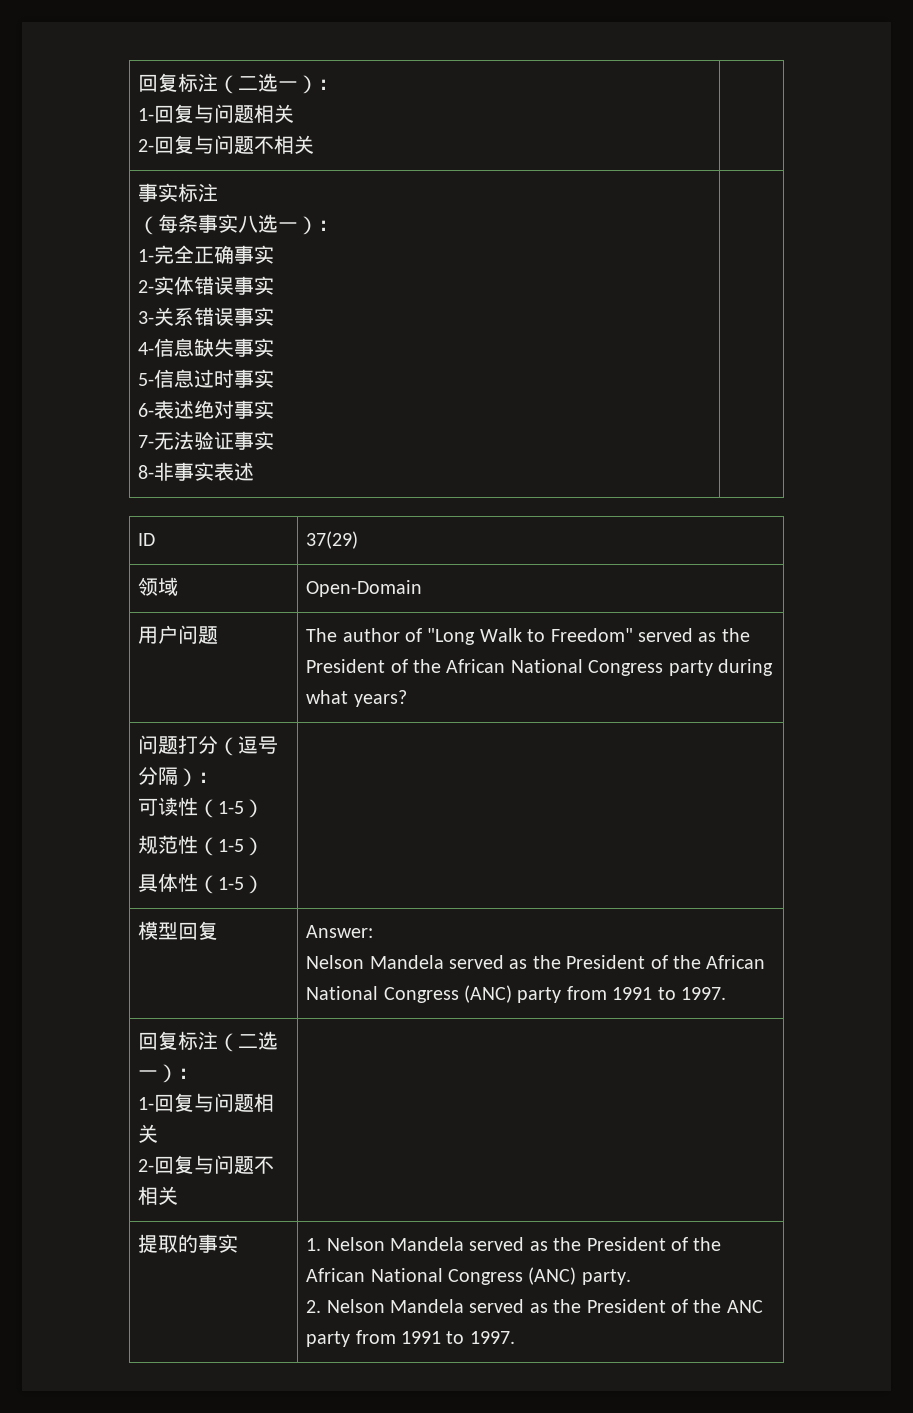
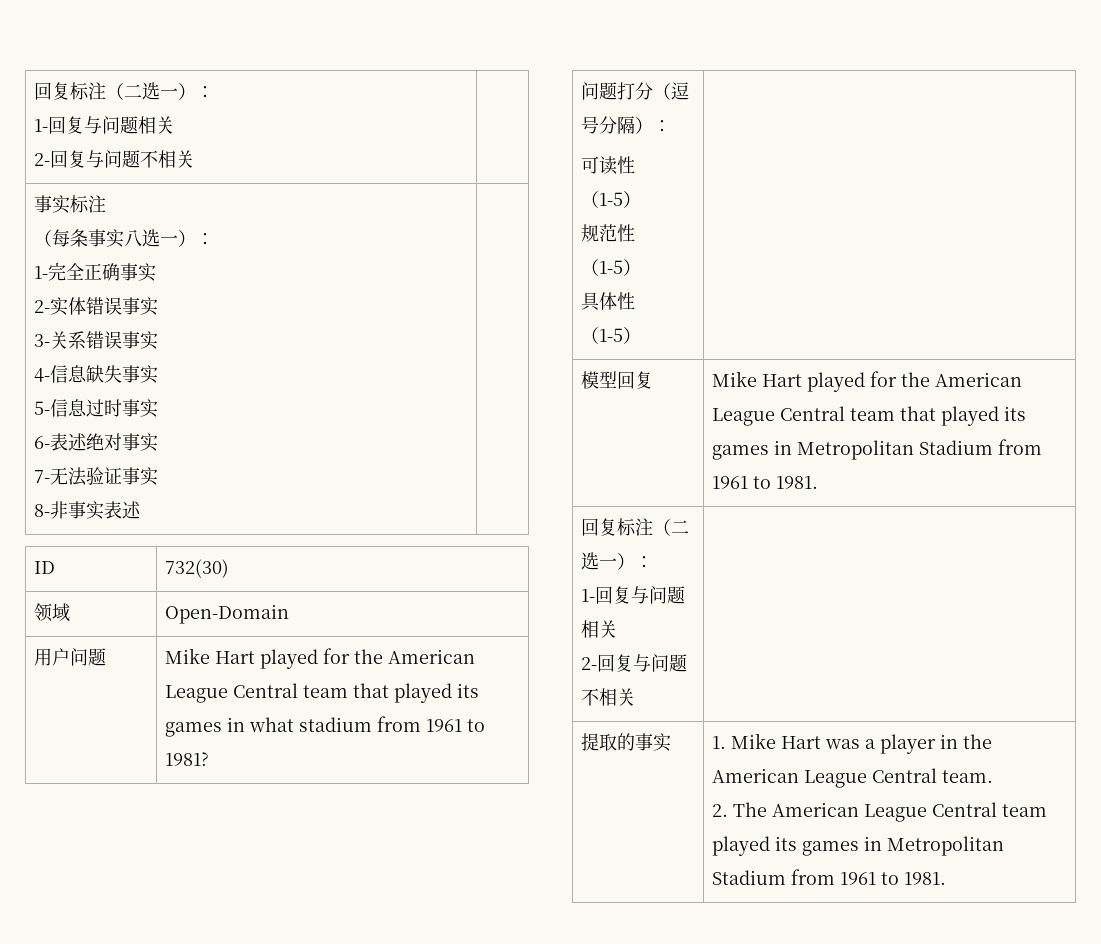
[306,531,359,549] 37(29) -> [165,559,230,578] 732(30)
[306,628,750,645] [306,659,773,676] [306,690,407,707] The author of "Long Walk to Freedom" served as the President of the African National Congress party during what years? -> [165,648,476,669] [165,683,480,703] [165,716,486,737] [165,752,210,766] Mike Hart played for the American League Central team that played its games in what stadium from 1961 to 1981?
[306,925,374,938] [306,955,766,969] [306,985,726,1003] Answer: // Nelson Mandela served as the President of the African National Congress (ANC) party from 1991 to 1997. -> [712,371,1023,392] [712,406,1027,426] [712,439,1043,460] [712,476,819,489] Mike Hart played for the American League Central team that played its games in Metropolitan Stadium from 1961 to 1981.
[326,1237,722,1251] [306,1267,631,1285] [306,1299,763,1313] [306,1330,515,1347] Nelson Mandela served as the President of the African National Congress (ANC) party. // 2. Nelson Mandela served as the President of the ANC party from 1991 to 1997. -> [731,733,993,754] [712,768,994,788] [712,802,1048,822] [712,836,1005,856] [712,869,947,885] Mike Hart was a player in the American League Central team. // 2. The American League Central team played its games in Metropolitan Stadium from 1961 to 1981.

